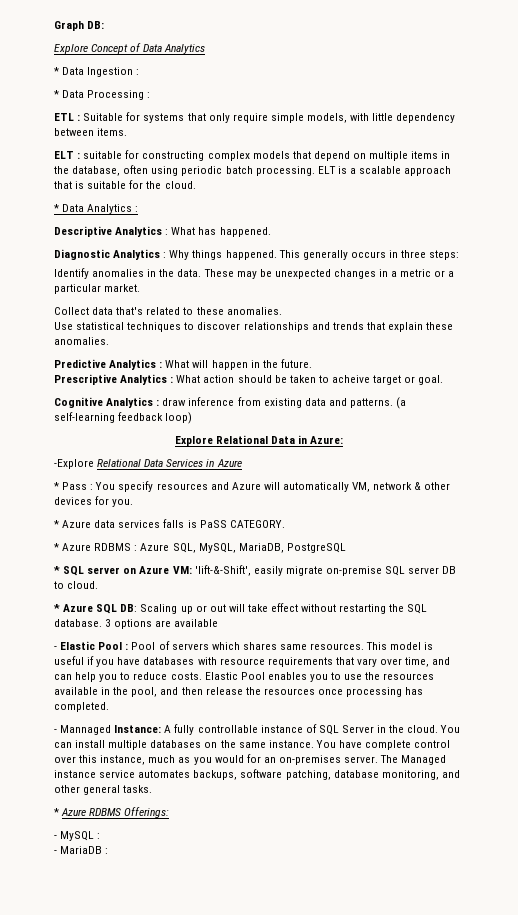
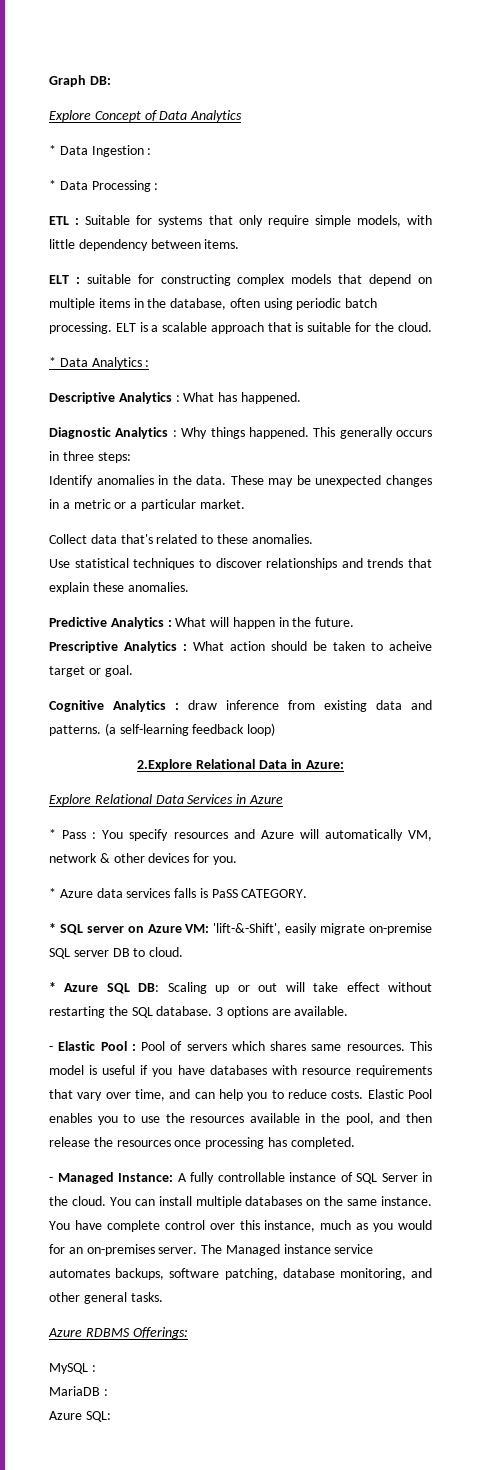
[174,436,213,446] Explore -> [137,759,193,771] 2.Explore
[54,459,94,469] -Explore -> [49,794,91,806] Explore
[54,543,346,553] // * Azure RDBMS : Azure SQL, MySQL, MariaDB, PostgreSQL -> (308, 893) none
[174,619,219,627] available -> [294,1006,349,1016] available.
[60,725,112,735] Mannaged -> [57,1172,114,1184] Managed
[54,808,59,816] * -> (163, 1297) none
[54,835,57,839] - -> (188, 1333) none
[54,850,57,854] - -> (96, 1368) none
(109, 851) none -> [49,1411,111,1422] // Azure SQL:

